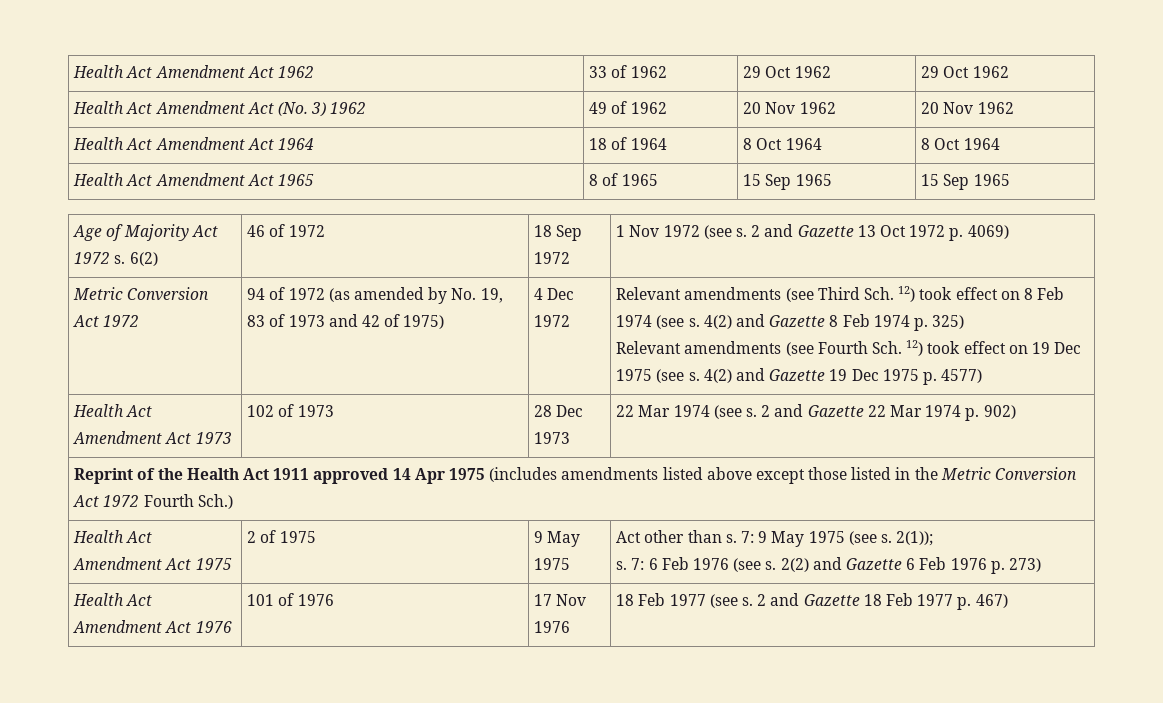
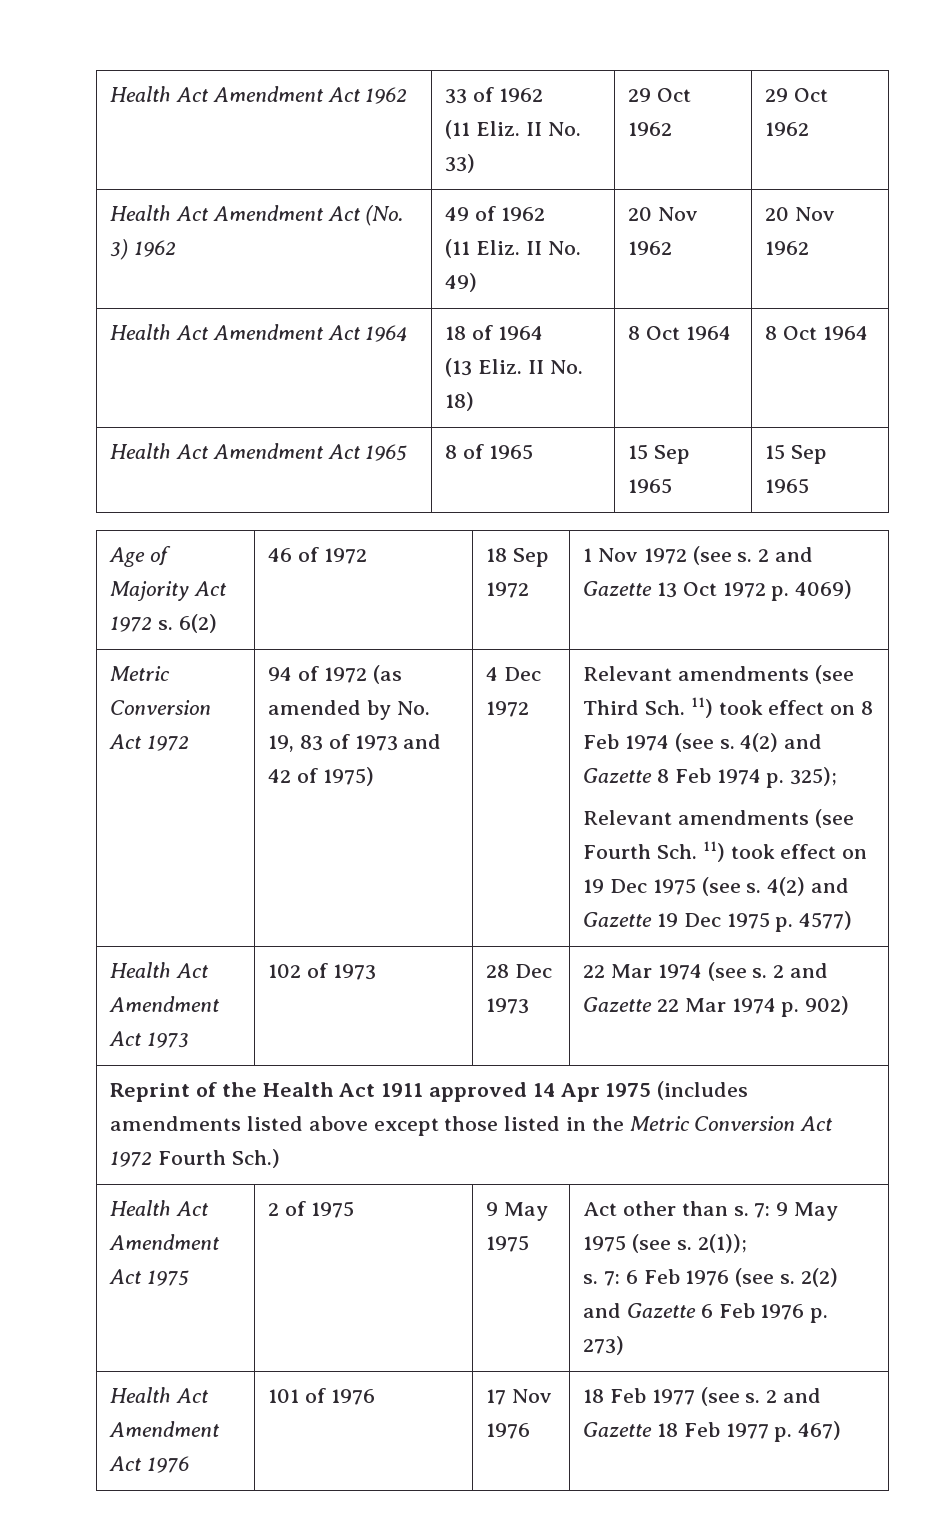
(667, 72) none -> [445,120,581,139] [445,154,476,173] // (11 Eliz. II No. 33)
(667, 108) none -> [445,239,581,258] [445,273,478,292] // (11 Eliz. II No. 49)
(667, 144) none -> [445,358,583,377] [445,392,475,411] // (13 Eliz. II No. 18)
[898,286,916,302] 12) -> [690,697,713,718] 11)
[932,315,965,329] 325) -> [790,767,838,786] 325);
[906,340,924,356] 12) -> [702,841,725,862] 11)

